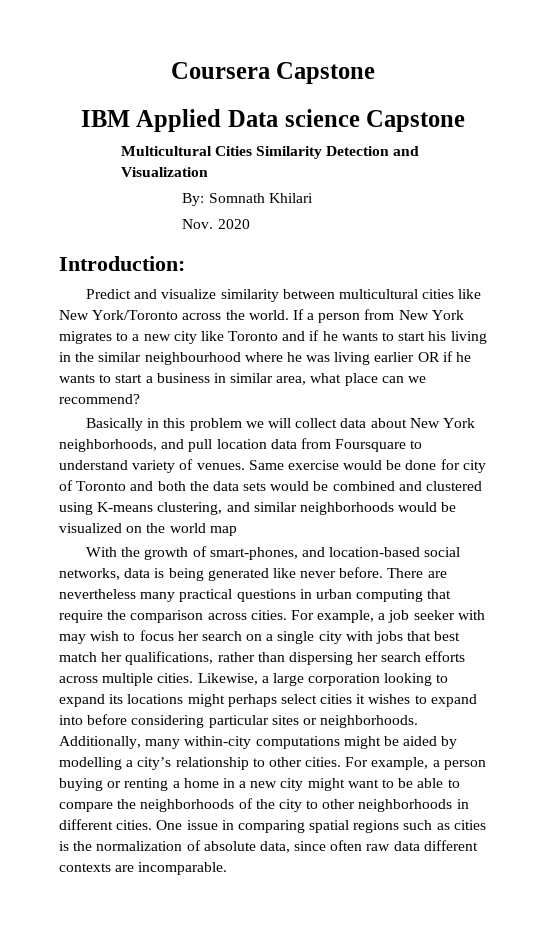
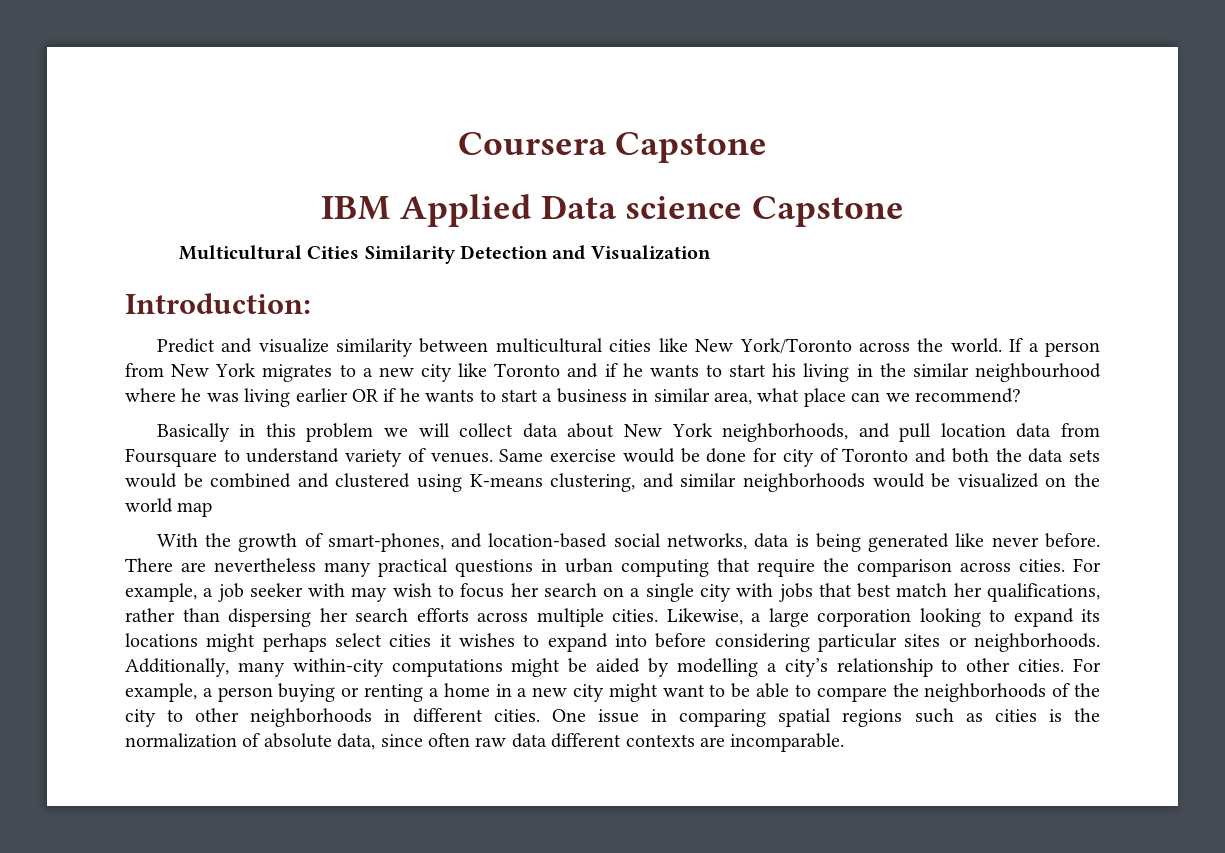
[182,193,313,206] [182,219,250,229] // By: Somnath Khilari // Nov. 2020 -> (711, 252) none

